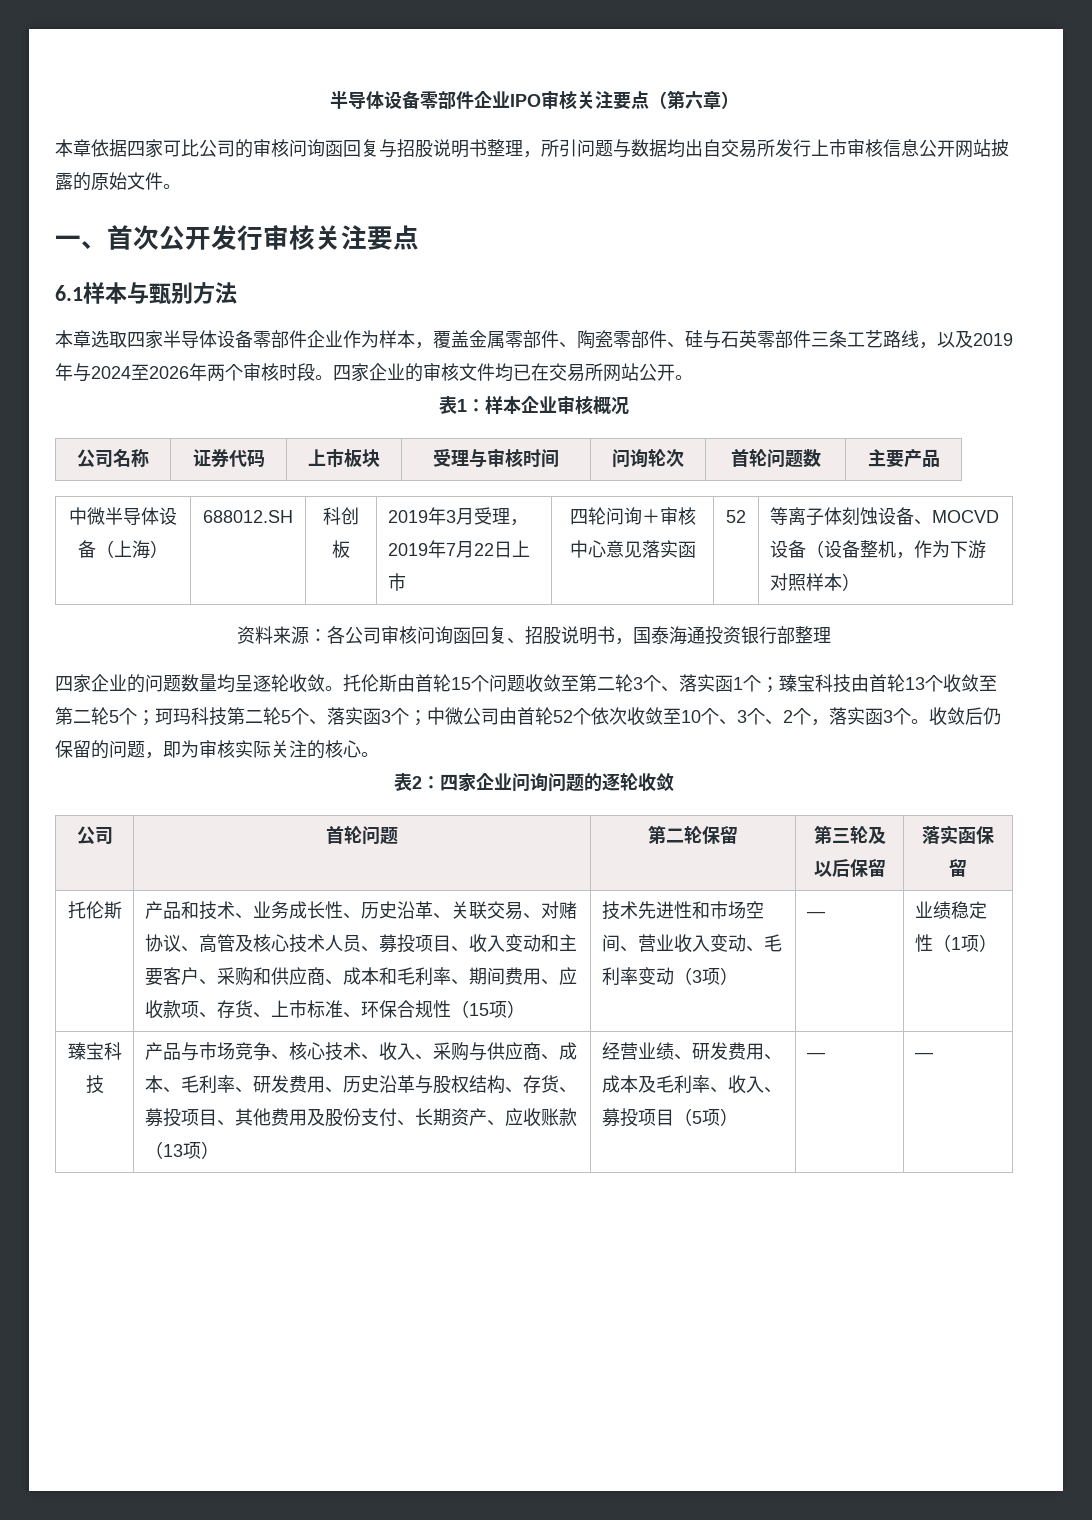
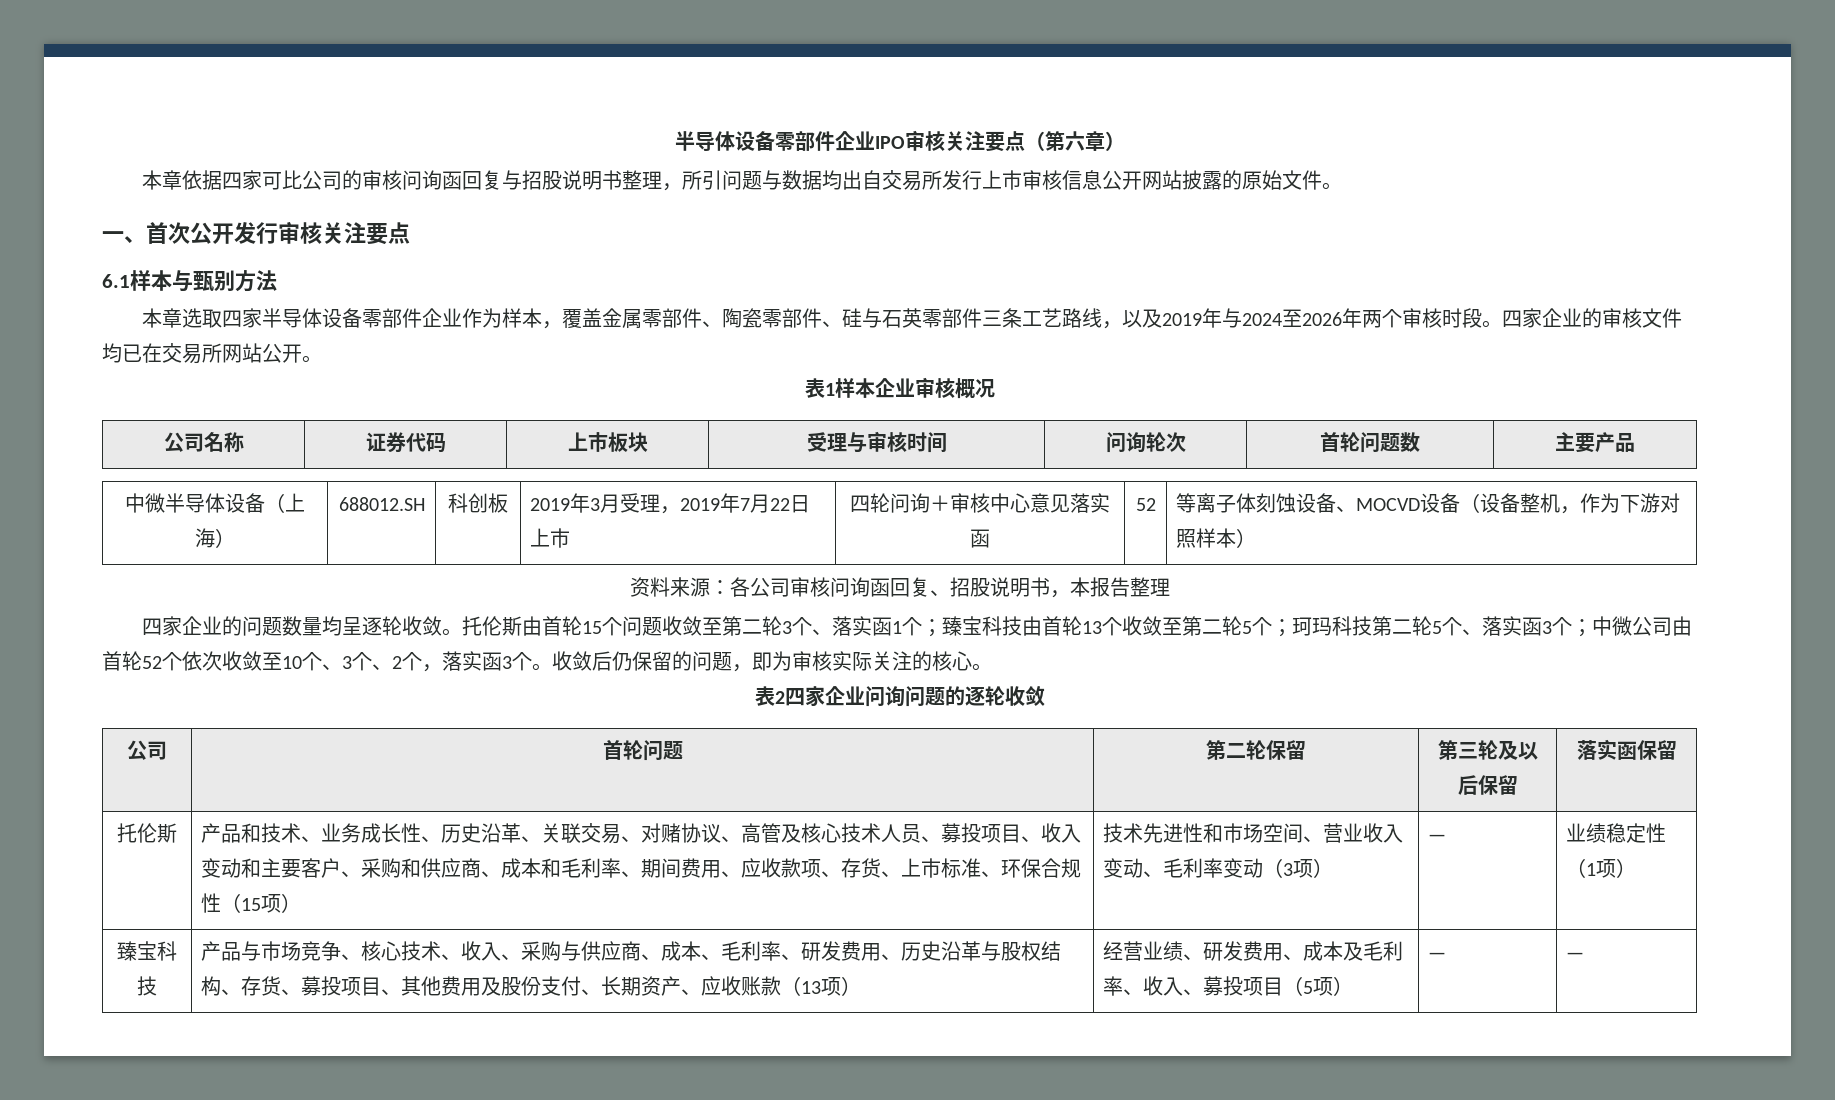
[467,399,485,412] ： -> (835, 389) none
[633,626,795,645] 国泰海通投资银行部 -> [1069,577,1130,597] 本报告
[422,776,440,789] ： -> (785, 697) none

